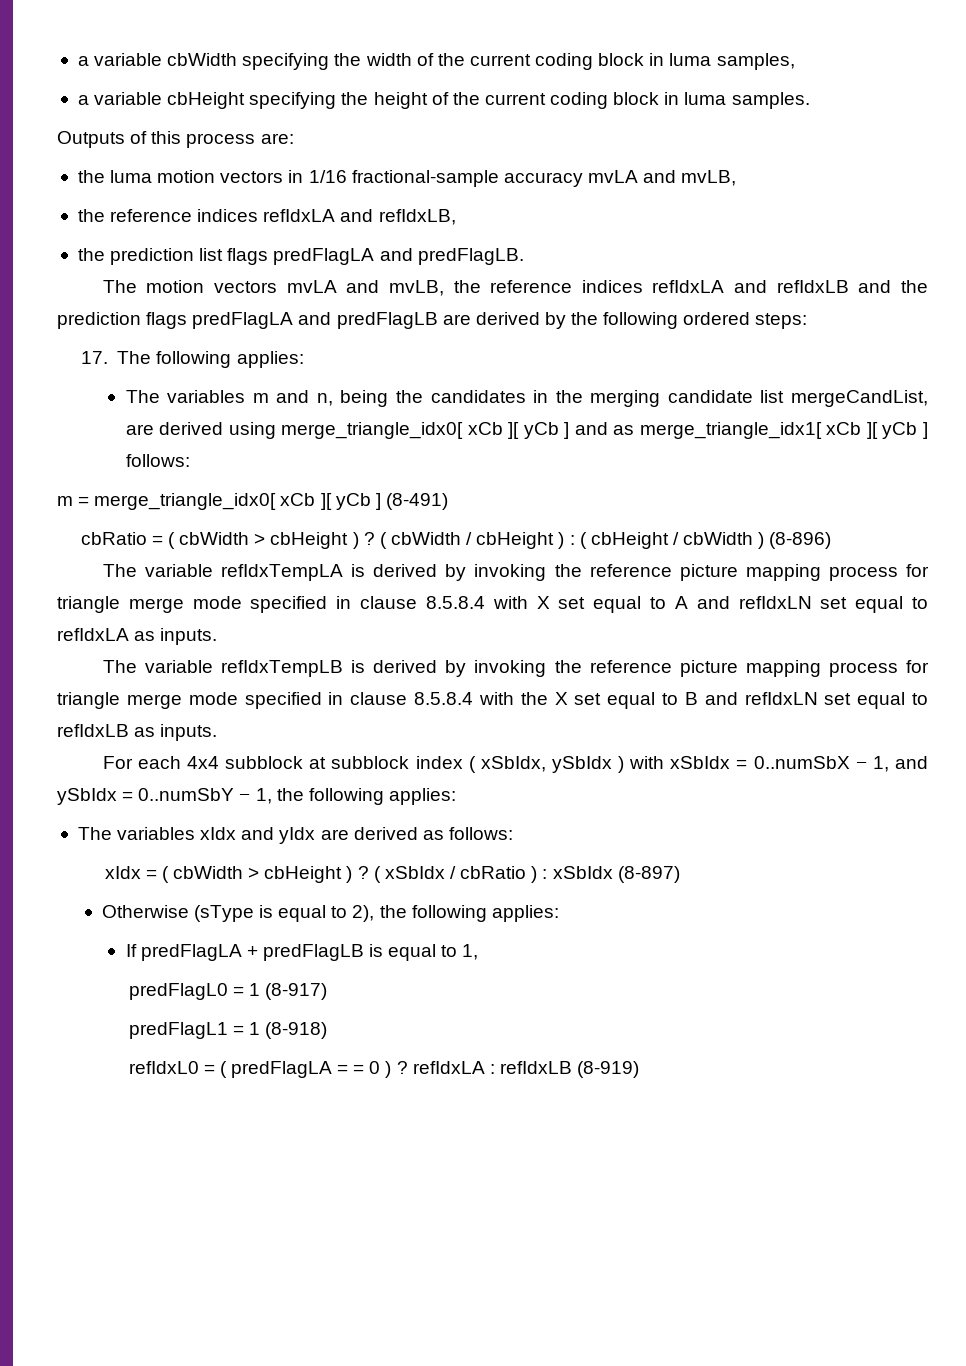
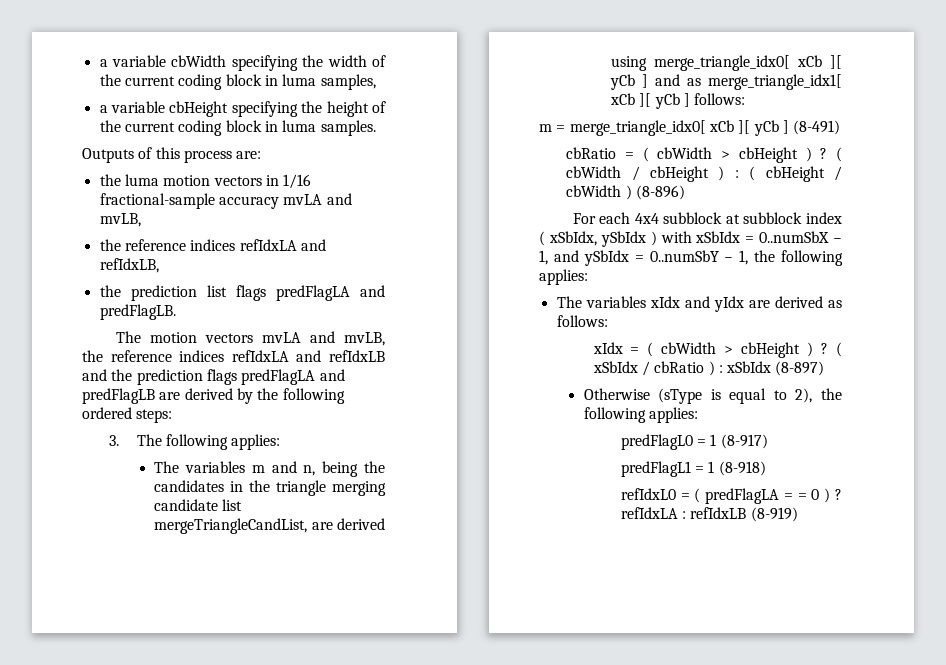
[80,351,108,364] 17. -> [109,435,120,446] 3.
(583, 396) none -> [276,480,327,496] triangle
[791,390,929,407] mergeCandList, -> [154,518,308,534] mergeTriangleCandList,
[102,564,930,581] [57,596,929,613] [57,628,218,645] [102,660,930,677] [57,692,929,709] [57,724,218,741] // The variable refIdxTempLA is derived by invoking the reference picture mapping process for triangle merge mode specified in clause 8.5.8.4 with X set equal to A and refIdxLN set equal to refIdxLA as inputs. // The variable refIdxTempLB is derived by invoking the reference picture mapping process for triangle merge mode specified in clause 8.5.8.4 with the X set equal to B and refIdxLN set equal to refIdxLB as inputs. -> (685, 192) none
[125,944,479,961] // If predFlagLA + predFlagLB is equal to 1, -> (699, 415) none

